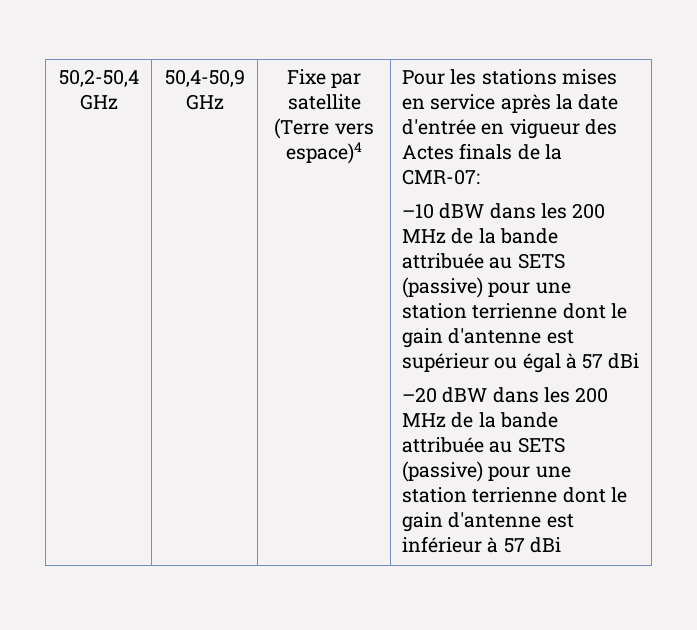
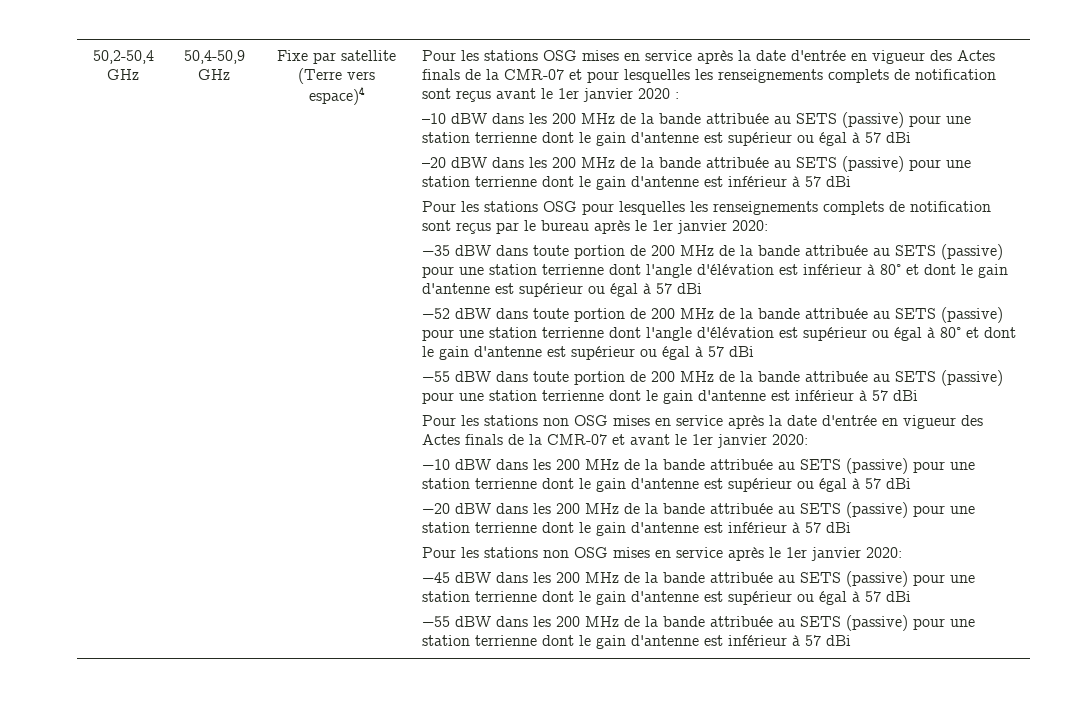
(557, 77) none -> [542,50,577,61] OSG
[402,169,481,185] CMR-07: -> [503,69,996,83] [421,88,679,102] CMR-07 et pour lesquelles les renseignements complets de notification sont reçus avant le 1er janvier 2020 :
(561, 545) none -> [421,201,991,215] [421,220,768,234] [421,244,1003,260] [421,264,1008,278] [421,283,702,297] [421,307,1003,323] [421,327,1016,341] [421,346,754,360] [421,370,1003,386] [421,390,918,404] [421,415,983,429] [421,434,808,448] [421,458,975,474] [421,478,911,492] [421,502,975,518] [421,522,851,536] [421,547,902,561] [421,571,975,587] [421,591,911,605] [421,615,975,631] [421,635,851,649] // Pour les stations OSG pour lesquelles les renseignements complets de notification sont reçus par le bureau après le 1er janvier 2020: // −35 dBW dans toute portion de 200 MHz de la bande attribuée au SETS (passive) pour une station terrienne dont l'angle d'élévation est inférieur à 80° et dont le gain d'antenne est supérieur ou égal à 57 dBi // −52 dBW dans toute portion de 200 MHz de la bande attribuée au SETS (passive) pour une station terrienne dont l'angle d'élévation est supérieur ou égal à 80° et dont le gain d'antenne est supérieur ou égal à 57 dBi // −55 dBW dans toute portion de 200 MHz de la bande attribuée au SETS (passive) pour une station terrienne dont le gain d'antenne est inférieur à 57 dBi // Pour les stations non OSG mises en service après la date d'entrée en vigueur des Actes finals de la CMR-07 et avant le 1er janvier 2020: // −10 dBW dans les 200 MHz de la bande attribuée au SETS (passive) pour une station terrienne dont le gain d'antenne est supérieur ou égal à 57 dBi // −20 dBW dans les 200 MHz de la bande attribuée au SETS (passive) pour une station terrienne dont le gain d'antenne est inférieur à 57 dBi // Pour les stations non OSG mises en service après le 1er janvier 2020: // −45 dBW dans les 200 MHz de la bande attribuée au SETS (passive) pour une station terrienne dont le gain d'antenne est supérieur ou égal à 57 dBi // −55 dBW dans les 200 MHz de la bande attribuée au SETS (passive) pour une station terrienne dont le gain d'antenne est inférieur à 57 dBi

